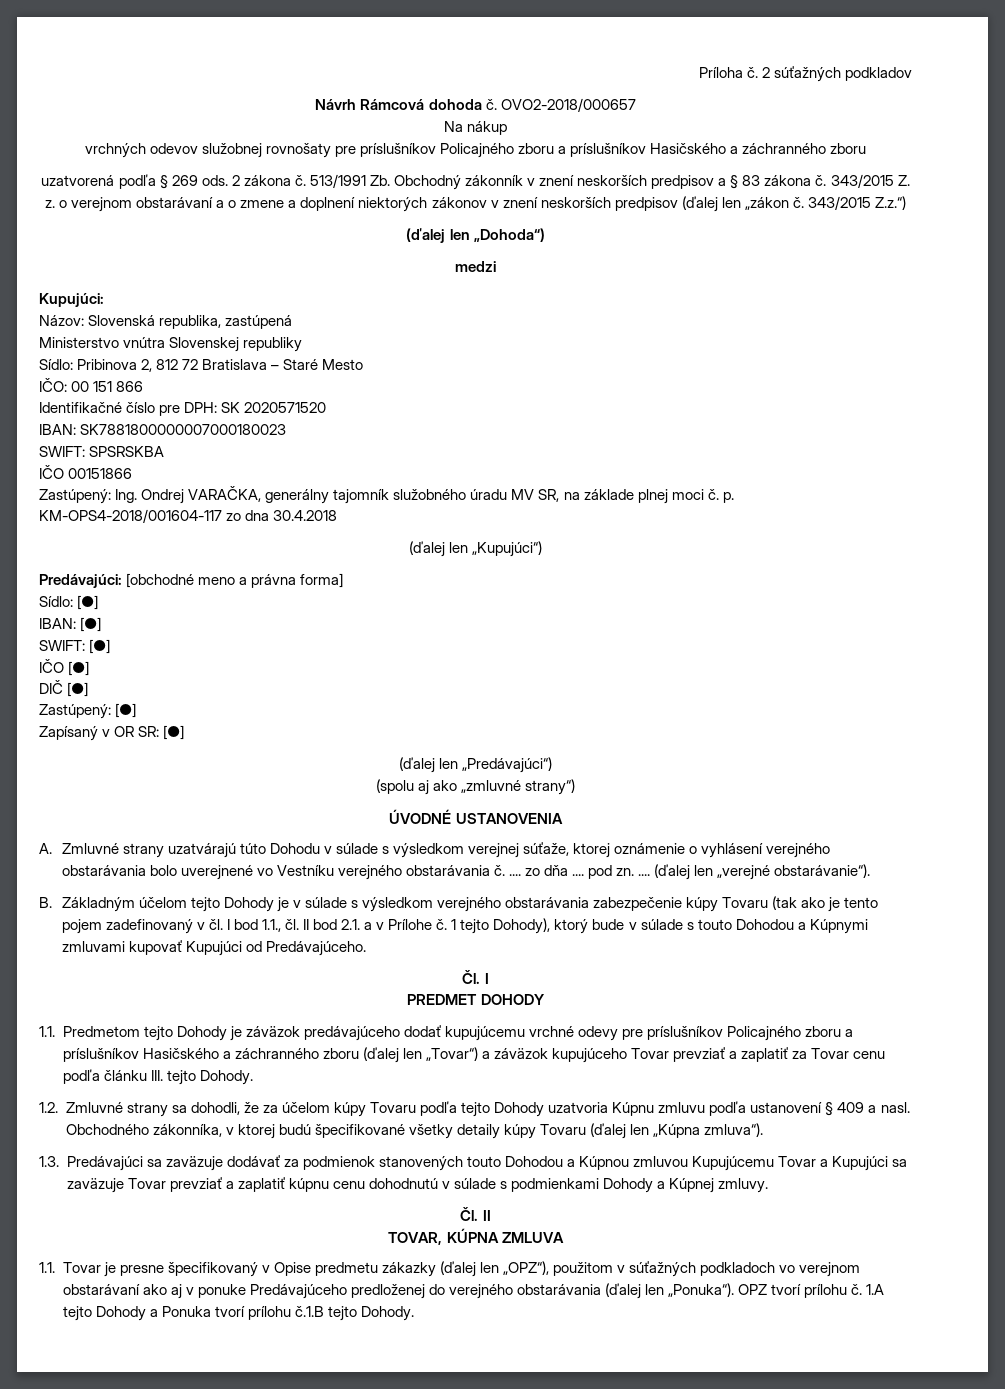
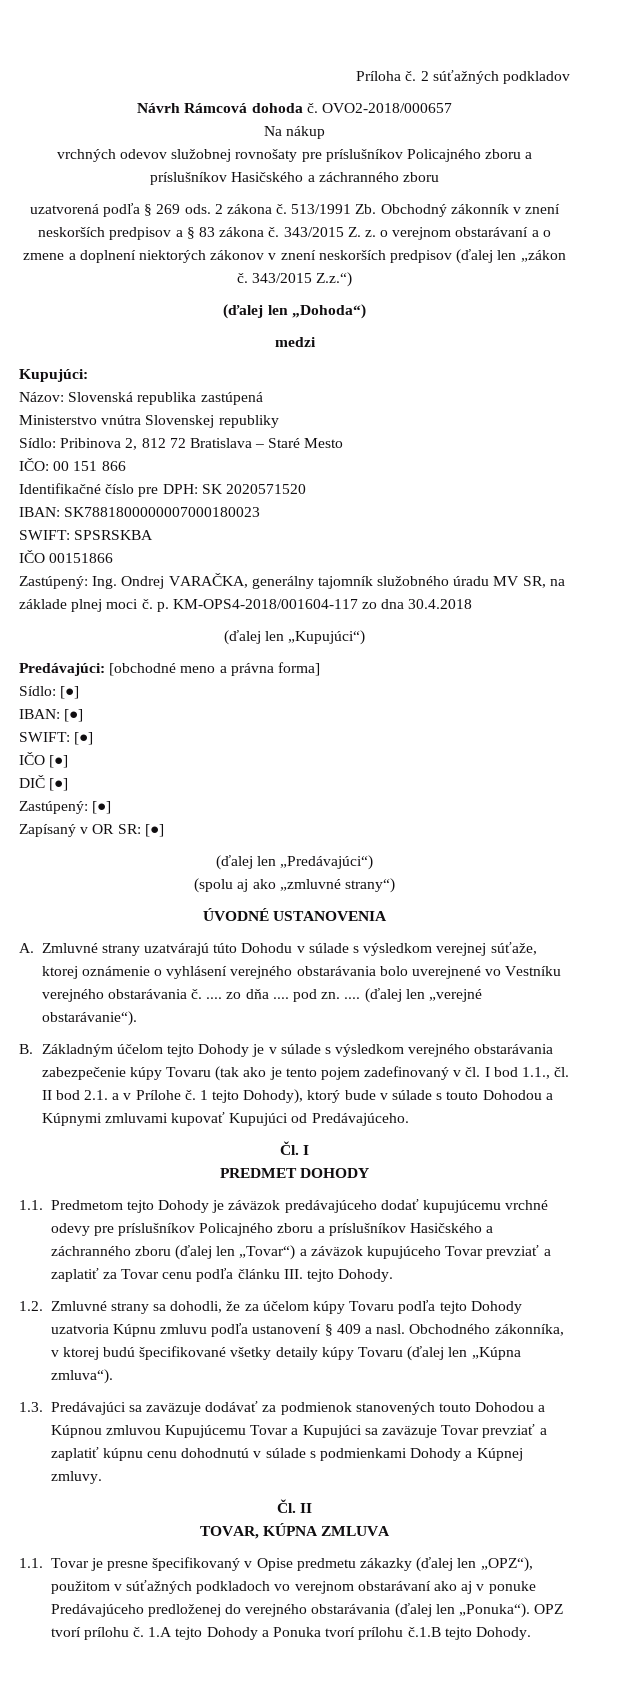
[159,315,222,329] republika, -> [137,392,197,405] republika

